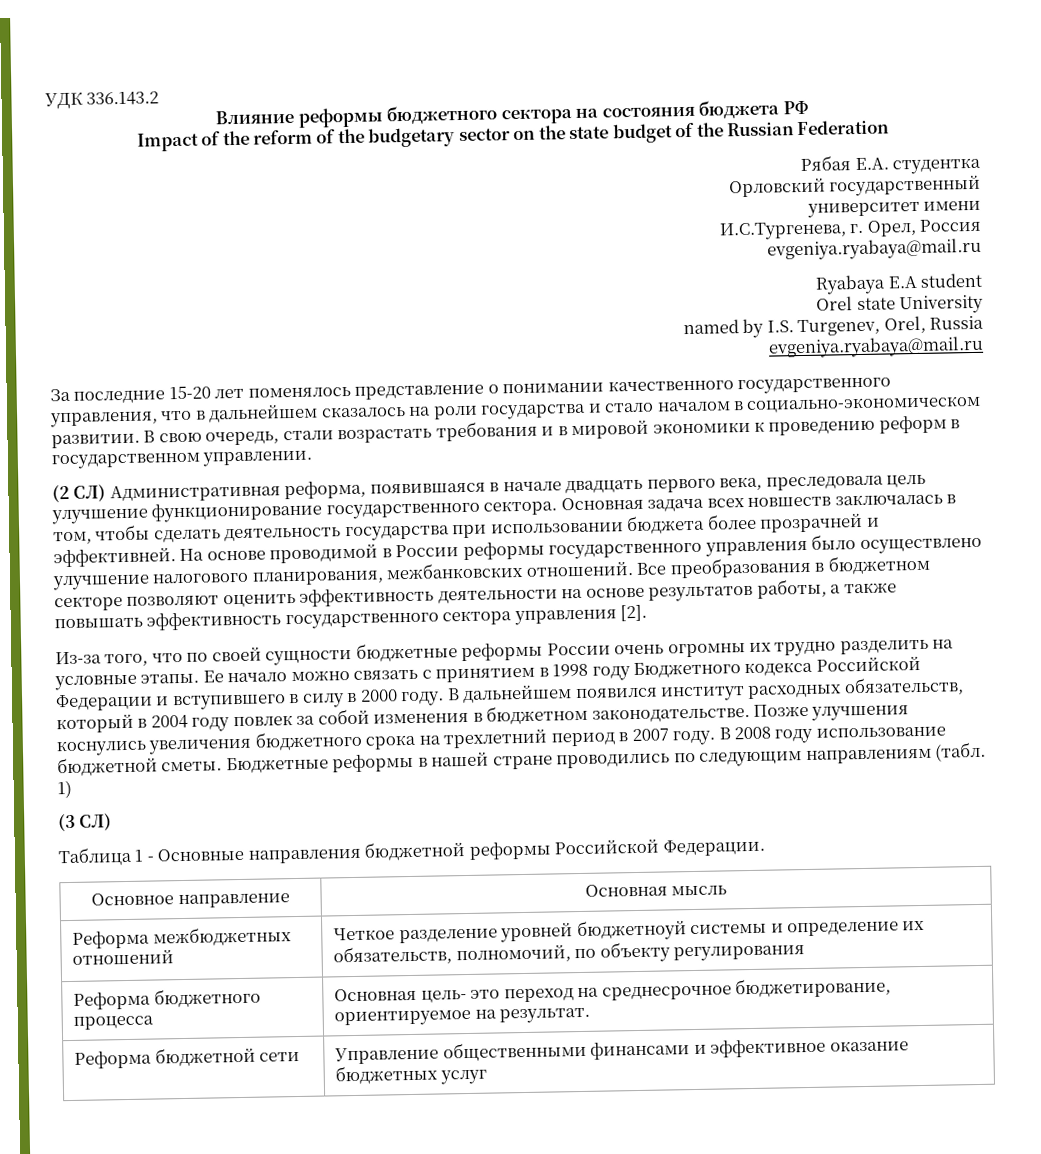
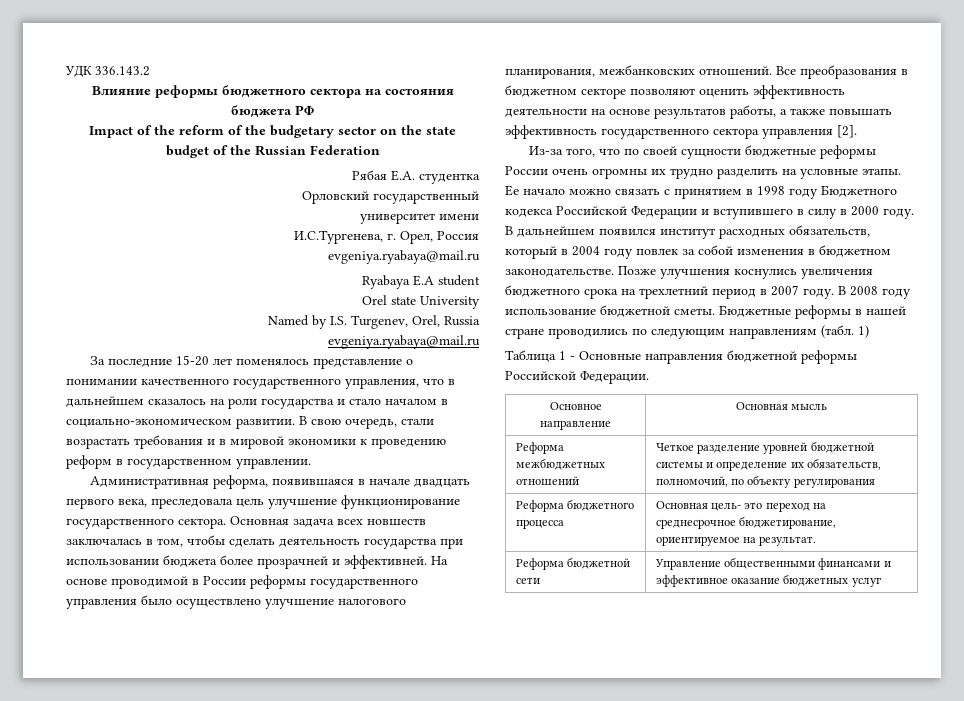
[682,319,739,335] named -> [268,315,309,326] Named
[52,484,107,503] (2 СЛ) -> (311, 463) none
[58,813,113,832] // (3 СЛ) -> (869, 331) none
[576,919,687,942] бюджетноуй -> [810,441,874,453] бюджетной

